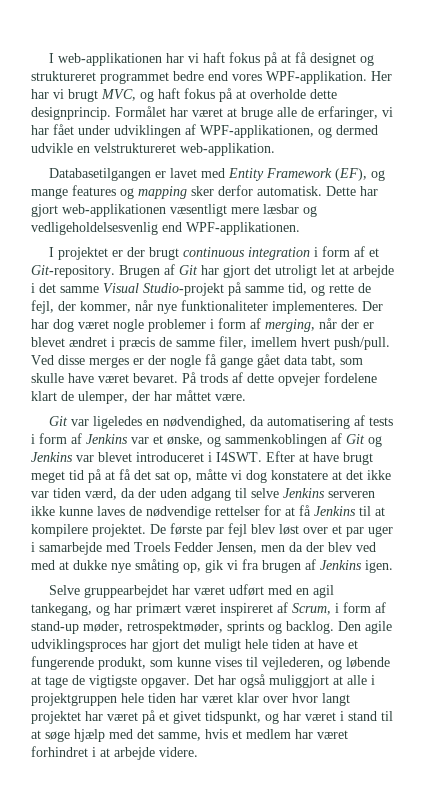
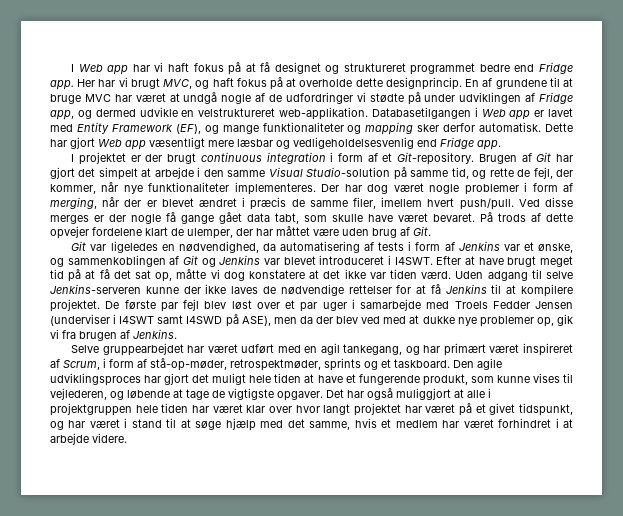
[49,53,163,66] I web-applikationen -> [71,64,129,75] I Web app
[232,71,367,84] vores WPF-applikation. -> [539,62,574,74] [50,80,74,90] Fridge app.
[115,106,393,120] [31,124,74,135] Formålet har været at bruge alle de erfaringer, vi har fået -> [465,77,574,89] [50,92,421,105] En af grundene til at bruge MVC har været at undgå nogle af de udfordringer vi stødte på
[200,125,314,138] WPF-applikationen, -> [539,92,573,104] [50,110,74,120] Fridge app,
[49,168,152,181] // Databasetilgangen -> [371,107,531,120] Databasetilgangen i Web app
[72,185,116,196] features -> [262,122,344,132] funktionaliteter
[62,204,166,217] web-applikationen -> [98,139,146,150] Web app
[186,222,300,235] WPF-applikationen. -> [440,137,501,150] Fridge app.
[275,265,335,278] utroligt let -> [98,167,138,180] simpelt
[39,283,56,293] det -> [203,169,224,177] den
[143,283,224,296] Studio-projekt -> [306,167,391,177] Studio-solution
[215,394,246,401] være. -> [313,226,431,238] være uden brug af Git.
[85,488,375,501] [31,506,93,516] værd, da der uden adgang til selve Jenkins serveren ikke kunne -> [421,269,573,281] [50,284,227,294] værd. Uden adgang til selve Jenkins-serveren kunne der ikke
[217,542,257,554] Jensen, -> [535,301,573,309] [50,314,271,327] Jensen (underviser i I4SWT samt I4SWD på ASE),
[135,559,179,573] småting -> [479,316,534,327] problemer
[320,560,393,573] Jenkins igen. -> [133,329,177,339] Jenkins.
[31,621,123,634] stand-up møder, -> [150,358,227,371] stå-op-møder,
[286,621,334,634] backlog. -> [381,359,450,368] et taskboard.

